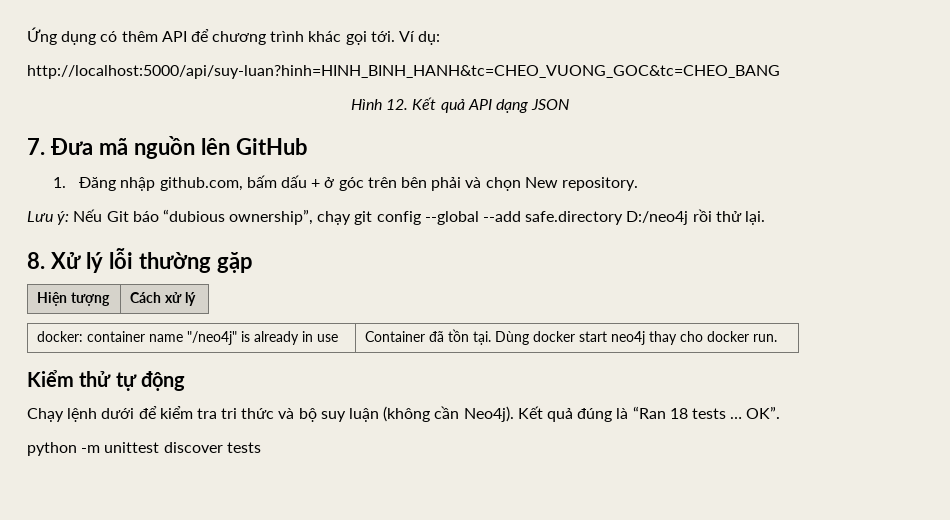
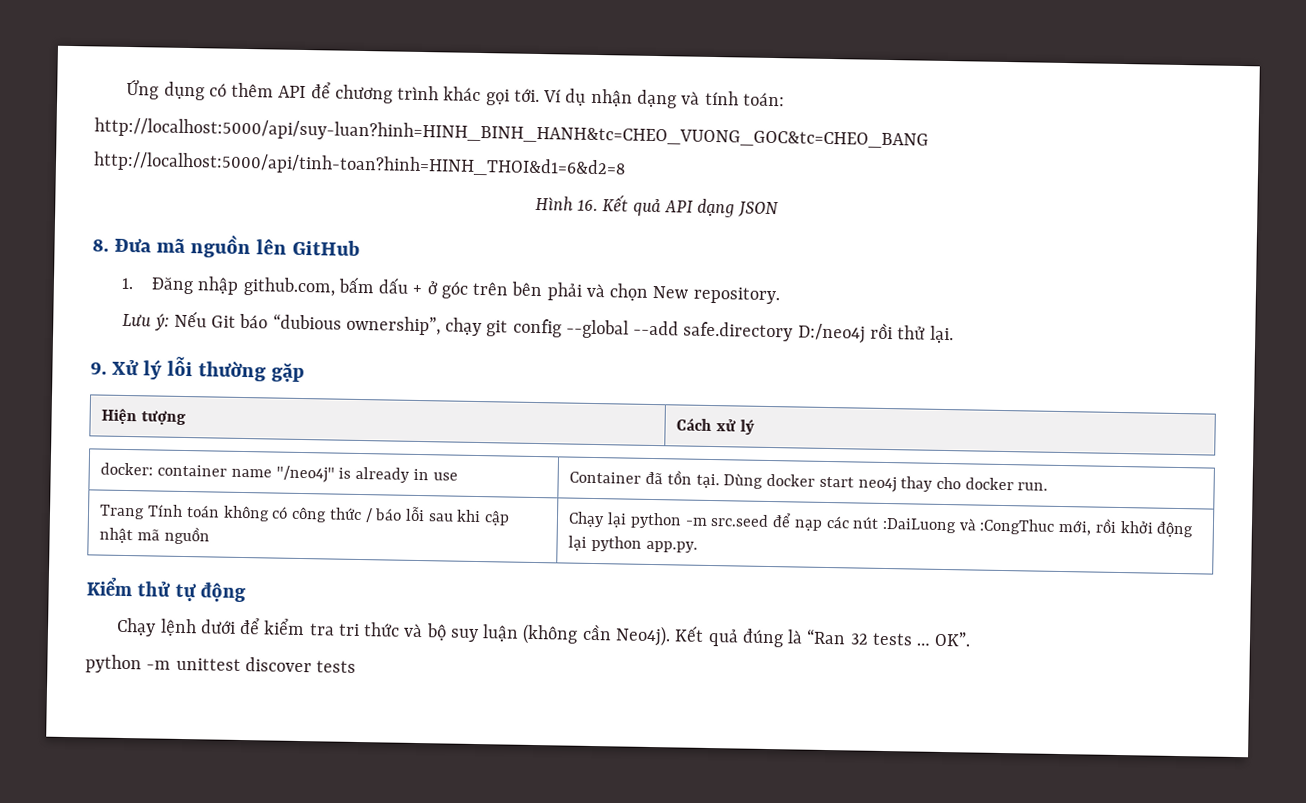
[418,31,441,45] dụ: -> [565,88,785,109] dụ nhận dạng và tính toán:
(780, 72) none -> [93,151,626,179] // http://localhost:5000/api/tinh-toan?hinh=HINH_THOI&d1=6&d2=8
[386,99,409,110] 12. -> [576,199,598,212] 16.
[27,138,45,155] 7. -> [92,238,109,252] 8.
[27,252,45,269] 8. -> [90,361,107,375] 9.
(777, 338) none -> [99,504,511,526] [99,526,210,545] [568,511,1195,538] [568,535,698,553] // Trang Tính toán không có công thức / báo lỗi sau khi cập nhật mã nguồn | Chạy lại python -m src.seed để nạp các nút :DaiLuong và :CongThuc mới, rồi khởi động lại python app.py.
[669,408,688,419] 18 -> [849,633,869,645] 32

